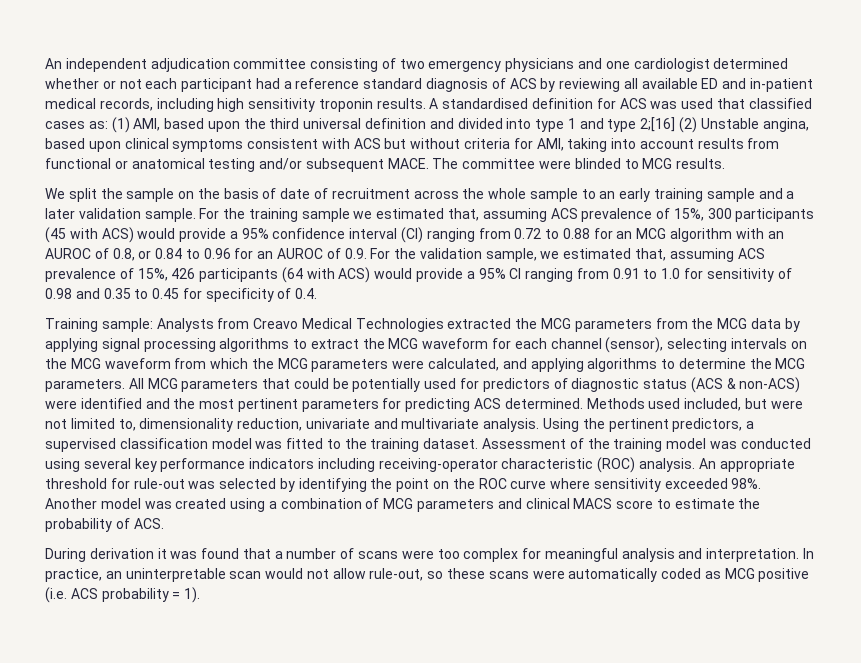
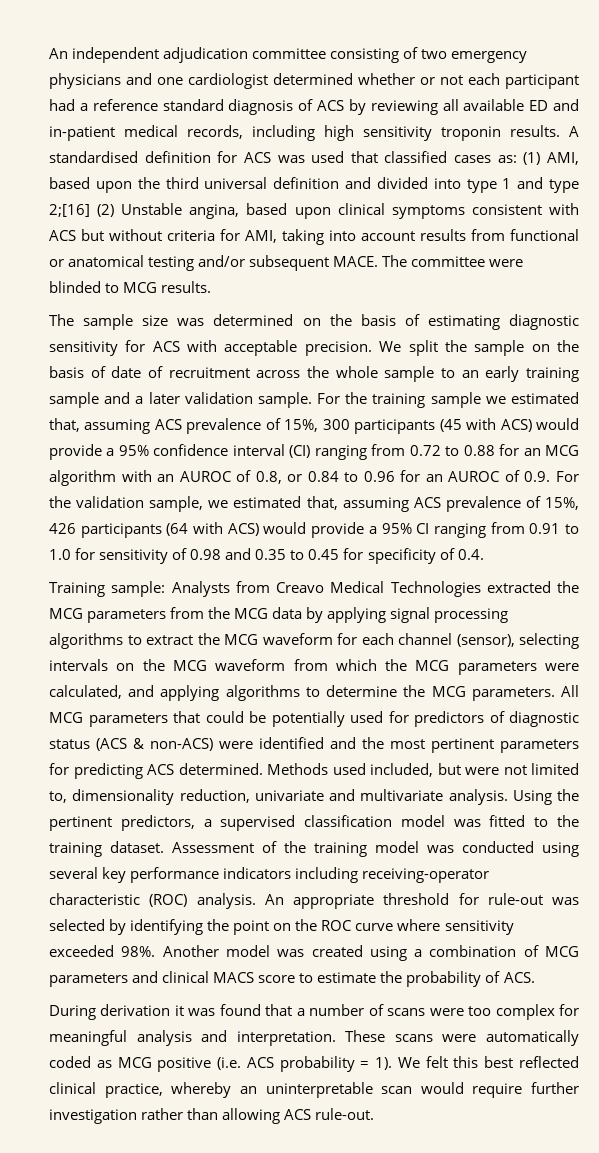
(726, 163) none -> [49,314,580,330] [49,340,372,356] The sample size was determined on the basis of estimating diagnostic sensitivity for ACS with acceptable precision.
[803,548,815,559] [45,568,486,582] In practice, an uninterpretable scan would not allow rule-out, so these -> [345,1030,386,1042] These
(201, 595) none -> [397,1056,579,1068] [49,1082,579,1098] [49,1108,375,1124] We felt this best reflected clinical practice, whereby an uninterpretable scan would require further investigation rather than allowing ACS rule-out.

